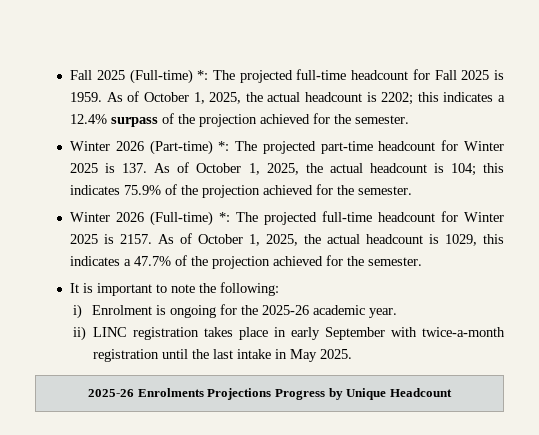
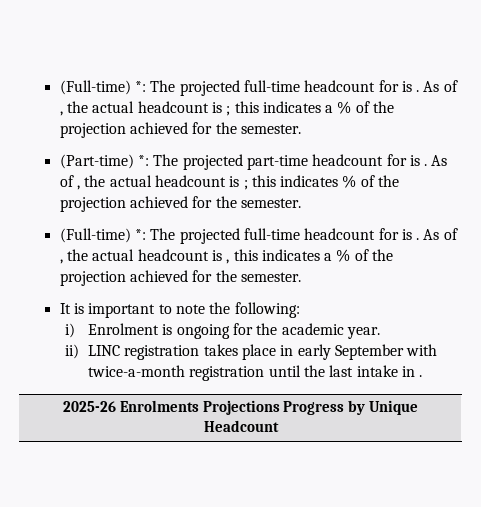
[70,69,505,84] [70,91,506,105] [70,113,410,127] [70,141,144,151] Fall 2025 (Full-time) *: The projected full-time headcount for Fall 2025 is 1959. As of October 1, 2025, the actual headcount is 2202; this indicates a 12.4% surpass of the projection achieved for the semester. // Winter 2026 -> [59,80,458,96] [59,101,395,116] [59,122,301,138] (Full-time) *: The projected full-time headcount for is . As of , the actual headcount is ; this indicates a % of the projection achieved for the semester. //
[464,141,505,151] [70,162,505,176] [70,184,413,198] [70,211,504,226] [70,233,504,246] [70,256,172,266] Winter 2025 is 137. As of October 1, 2025, the actual headcount is 104; this indicates 75.9% of the projection achieved for the semester. // Winter 2026 (Full-time) *: The projected full-time headcount for Winter 2025 is 2157. As of October 1, 2025, the actual headcount is 1029, this indicates a 47.7% -> [409,155,448,166] [59,175,400,190] [59,196,301,212] [59,228,458,244] [59,249,351,264] is . As of , the actual headcount is ; this indicates % of the projection achieved for the semester. // (Full-time) *: The projected full-time headcount for is . As of , the actual headcount is , this indicates a %
[262,305,310,315] 2025-26 -> (278, 329) none
[290,349,353,362] May 2025. -> [419,375,423,377] .

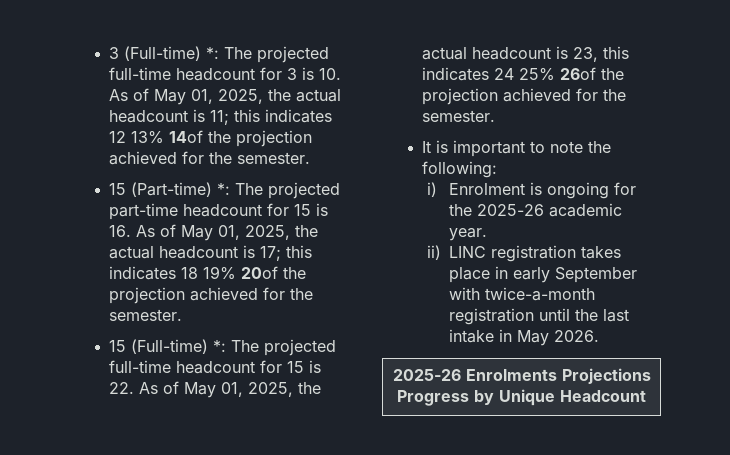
[59,80,458,96] [59,101,395,116] [59,122,301,138] (Full-time) *: The projected full-time headcount for is . As of , the actual headcount is ; this indicates a % of the projection achieved for the semester. // -> [109,46,330,63] [109,67,342,81] [109,88,342,105] [109,109,333,125] [109,130,313,147] [109,151,311,165] [109,183,127,195] 3 (Full-time) *: The projected full-time headcount for 3 is 10. As of May 01, 2025, the actual headcount is 11; this indicates 12 13% 14of the projection achieved for the semester. // 15
[409,155,448,166] [59,175,400,190] [59,196,301,212] [59,228,458,244] [59,249,369,264] is . As of , the actual headcount is ; this indicates % of the projection achieved for the semester. // (Full-time) *: The projected full-time headcount for is . As of , the actual headcount is , this indicates a % of -> [294,203,329,216] [109,224,319,241] [109,245,313,261] [109,266,307,280] [109,287,314,304] [109,309,183,321] [109,339,337,356] [109,360,322,374] [109,381,322,398] [422,46,630,62] [422,67,597,81] 15 is 16. As of May 01, 2025, the actual headcount is 17; this indicates 18 19% 20of the projection achieved for the semester. // 15 (Full-time) *: The projected full-time headcount for 15 is 22. As of May 01, 2025, the actual headcount is 23, this indicates 24 25% 26of
(278, 329) none -> [477,204,545,216] 2025-26
[419,375,423,377] . -> [517,330,600,346] May 2026.

